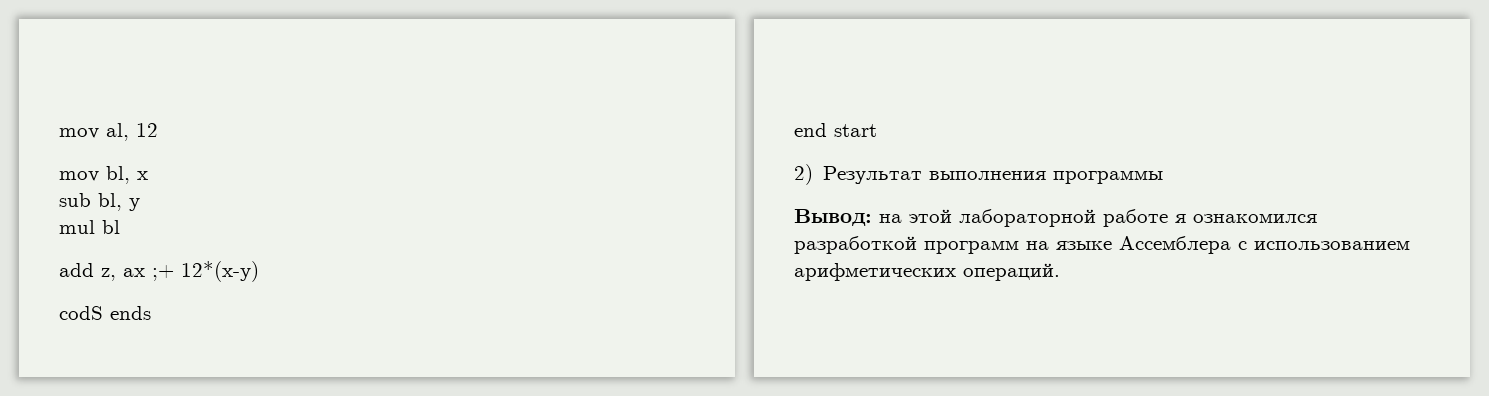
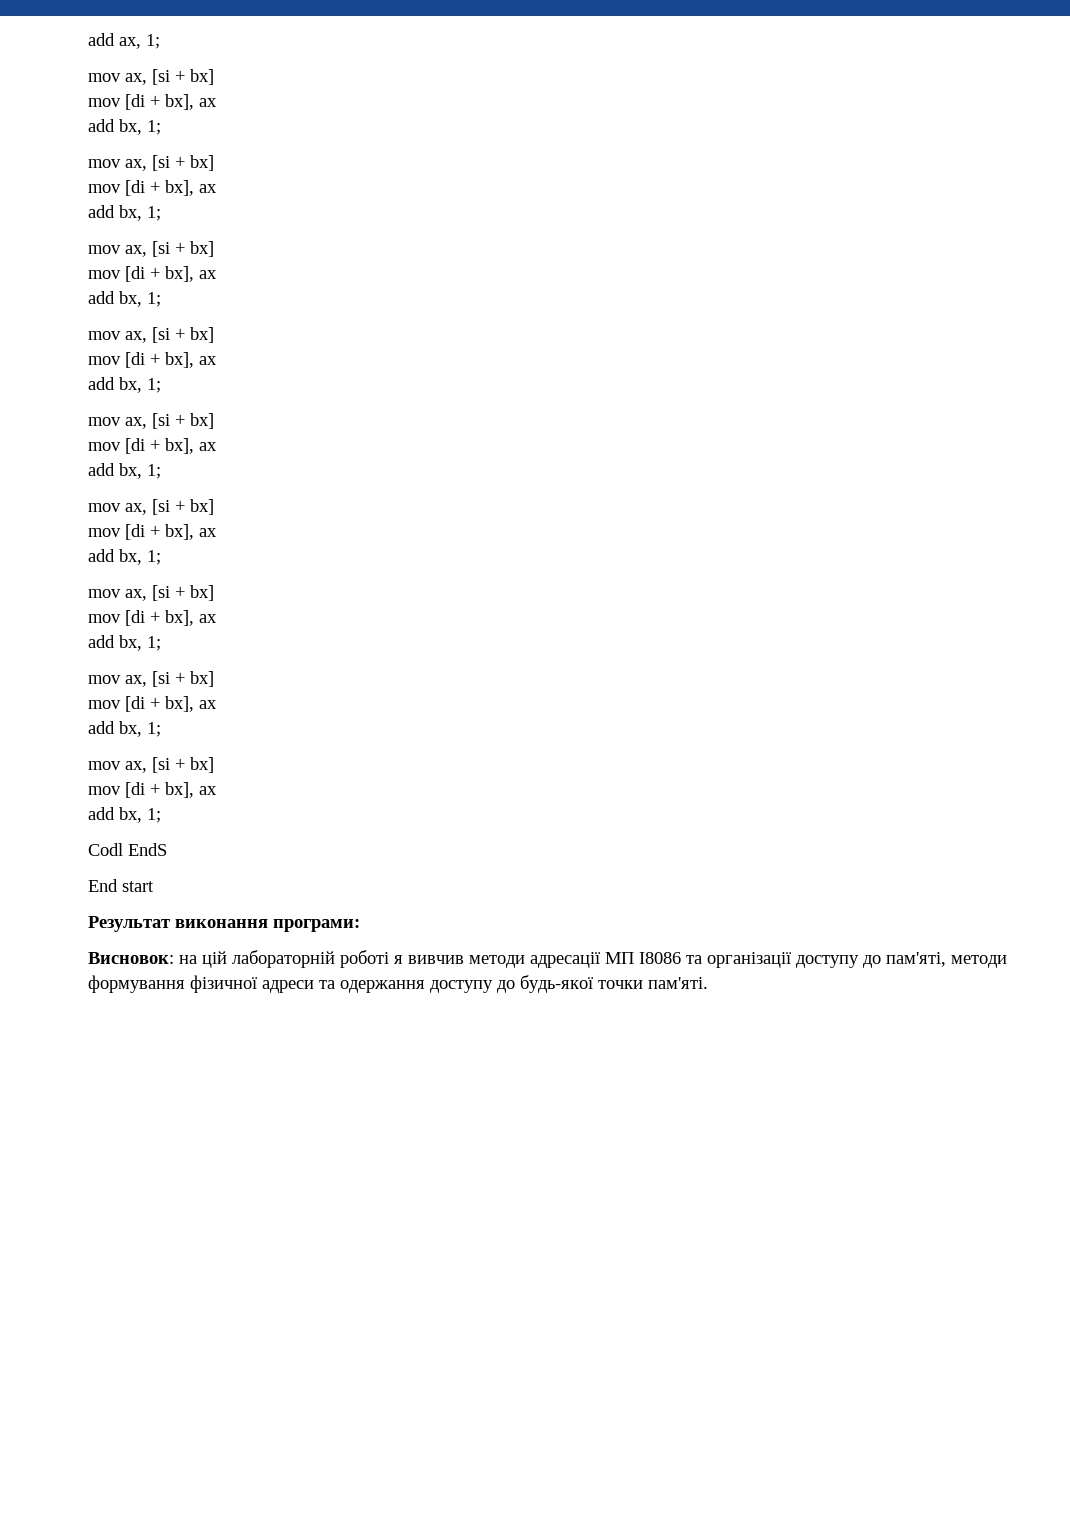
[59,123,158,141] [59,166,148,184] [59,193,140,211] [59,220,120,234] [59,261,259,282] [59,306,151,320] [794,123,877,137] [794,164,1164,185] [794,209,1317,227] [794,236,1410,254] [794,263,1060,281] mov al, 12 // mov bl, x // sub bl, y // mul bl // add z, ax ;+ 12*(x-y) // codS ends // end start // 2) Результат выполнения программы // Вывод: на этой лабораторной работе я ознакомился разработкой программ на языке Ассемблера с использованием арифметических операций. -> [88,33,160,49] [88,69,214,85] [88,94,217,110] [88,119,161,135] [88,155,214,171] [88,180,217,196] [88,205,161,221] [88,241,214,257] [88,266,217,282] [88,291,161,307] [88,327,214,343] [88,352,217,368] [88,377,161,393] [88,413,214,429] [88,438,217,454] [88,463,161,479] [88,499,214,515] [88,524,217,540] [88,549,161,565] [88,585,214,601] [88,610,217,626] [88,635,161,651] [88,671,214,687] [88,696,217,712] [88,721,161,737] [88,757,214,773] [88,782,217,798] [88,807,161,823] [88,843,167,856] [88,879,154,892] [88,916,360,932] [88,950,1007,968] [88,975,708,993] add ax, 1; // mov ax, [si + bx] // mov [di + bx], ax // add bx, 1; // mov ax, [si + bx] // mov [di + bx], ax // add bx, 1; // mov ax, [si + bx] // mov [di + bx], ax // add bx, 1; // mov ax, [si + bx] // mov [di + bx], ax // add bx, 1; // mov ax, [si + bx] // mov [di + bx], ax // add bx, 1; // mov ax, [si + bx] // mov [di + bx], ax // add bx, 1; // mov ax, [si + bx] // mov [di + bx], ax // add bx, 1; // mov ax, [si + bx] // mov [di + bx], ax // add bx, 1; // mov ax, [si + bx] // mov [di + bx], ax // add bx, 1; // Codl EndS // End start // Результат виконання програми: // Висновок: на цій лабораторній роботі я вивчив методи адресації МП І8086 та організації доступу до пам'яті, методи формування фізичної адреси та одержання доступу до будь-якої точки пам'яті.

